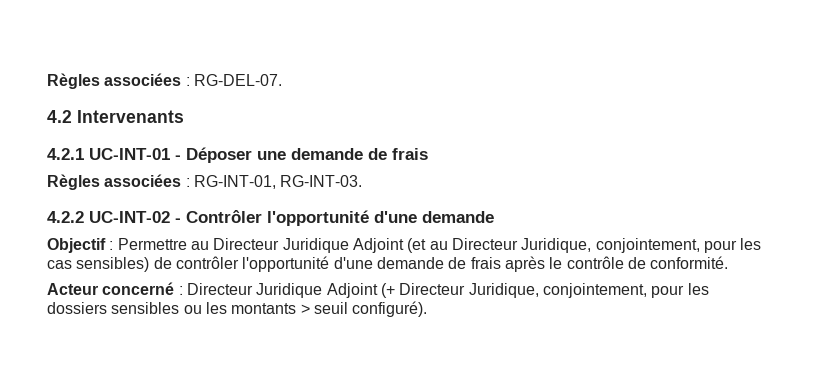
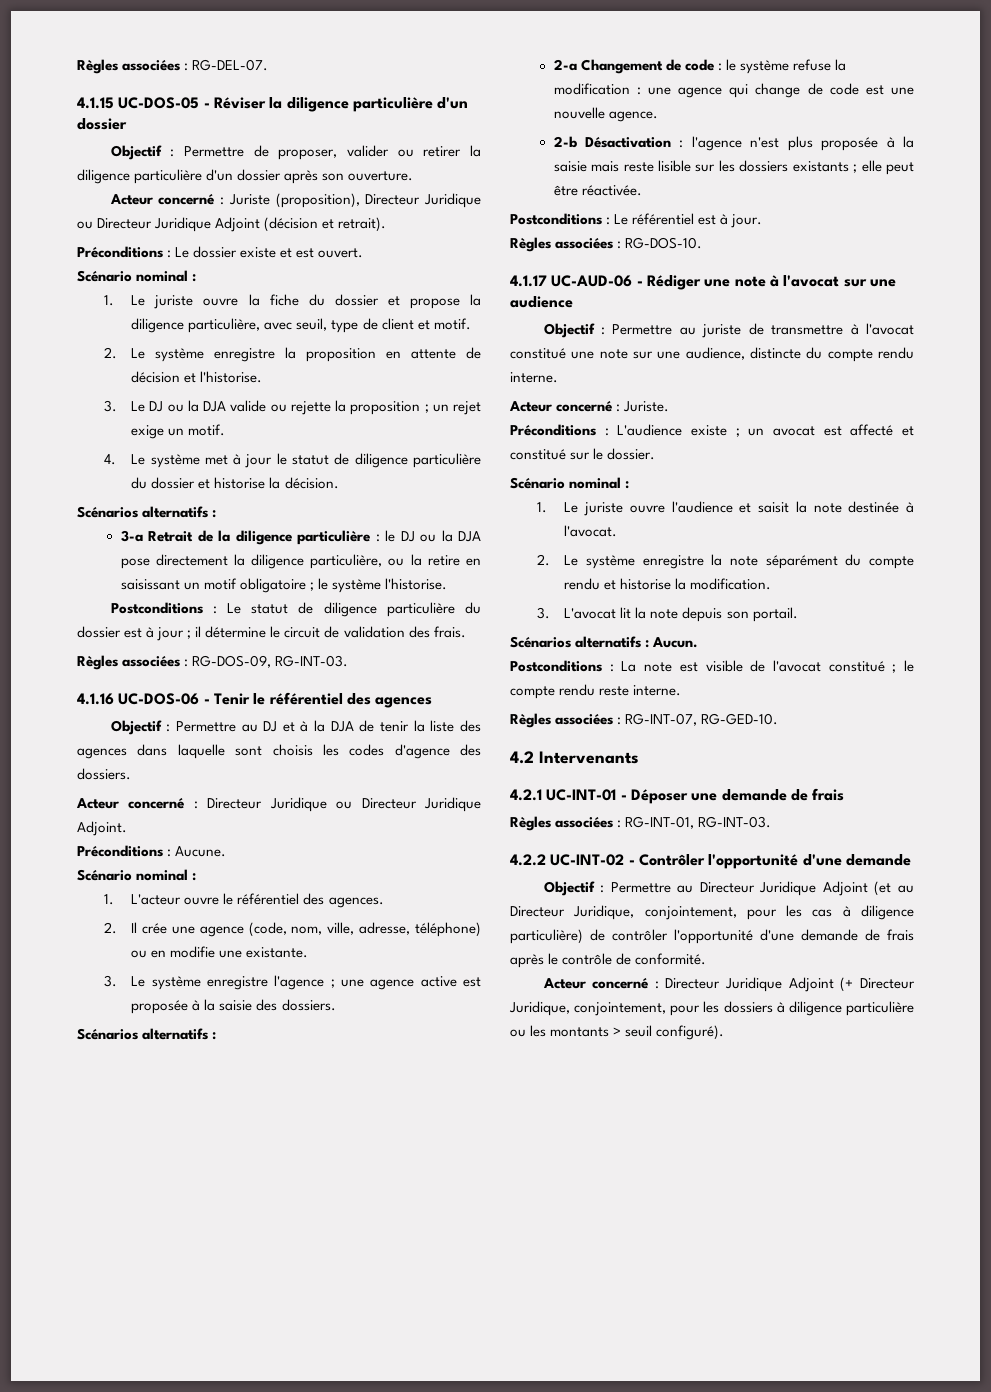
(282, 80) none -> [77,97,469,112] [77,118,127,130] [110,145,482,160] [77,169,414,184] [109,193,481,208] [77,217,387,232] [77,246,364,258] [77,270,197,282] [104,294,481,309] [131,318,471,333] [104,347,482,362] [131,371,263,383] [104,400,481,415] [131,424,226,439] [104,453,481,468] [131,477,339,489] [77,506,217,518] [120,530,482,545] [120,554,481,569] [120,578,447,593] [110,602,481,617] [77,626,466,641] [77,655,349,670] [77,692,433,708] [110,720,481,735] [77,744,481,759] [77,768,131,780] [76,797,482,812] [77,821,127,836] [77,845,227,857] [77,869,197,881] [104,893,384,908] [104,922,481,937] [131,946,309,958] [104,975,481,990] [131,999,336,1014] [77,1028,217,1040] [553,59,847,74] [553,83,914,98] [553,107,658,122] [553,136,914,151] [553,160,914,175] [553,185,642,196] [510,213,763,228] [510,237,703,252] [510,275,896,290] [510,296,573,308] [543,323,914,338] [510,347,914,362] [510,372,558,383] [509,400,670,412] [510,424,914,437] [510,448,656,460] [510,477,630,489] [537,501,915,516] [564,525,618,537] [537,554,914,569] [564,578,772,590] [537,607,798,622] [510,636,699,648] [510,660,914,673] [510,684,682,699] [510,713,779,728] // 4.1.15 UC-DOS-05 - Réviser la diligence particulière d'un dossier // Objectif : Permettre de proposer, valider ou retirer la diligence particulière d'un dossier après son ouverture. // Acteur concerné : Juriste (proposition), Directeur Juridique ou Directeur Juridique Adjoint (décision et retrait). // Préconditions : Le dossier existe et est ouvert. // Scénario nominal : // 1. Le juriste ouvre la fiche du dossier et propose la diligence particulière, avec seuil, type de client et motif. // 2. Le système enregistre la proposition en attente de décision et l'historise. // 3. Le DJ ou la DJA valide ou rejette la proposition ; un rejet exige un motif. // 4. Le système met à jour le statut de diligence particulière du dossier et historise la décision. // Scénarios alternatifs : // 3-a Retrait de la diligence particulière : le DJ ou la DJA pose directement la diligence particulière, ou la retire en saisissant un motif obligatoire ; le système l'historise. // Postconditions : Le statut de diligence particulière du dossier est à jour ; il détermine le circuit de validation des frais. // Règles associées : RG-DOS-09, RG-INT-03. // 4.1.16 UC-DOS-06 - Tenir le référentiel des agences // Objectif : Permettre au DJ et à la DJA de tenir la liste des agences dans laquelle sont choisis les codes d'agence des dossiers. // Acteur concerné : Directeur Juridique ou Directeur Juridique Adjoint. // Préconditions : Aucune. // Scénario nominal : // 1. L'acteur ouvre le référentiel des agences. // 2. Il crée une agence (code, nom, ville, adresse, téléphone) ou en modifie une existante. // 3. Le système enregistre l'agence ; une agence active est proposée à la saisie des dossiers. // Scénarios alternatifs : // 2-a Changement de code : le système refuse la modification : une agence qui change de code est une nouvelle agence. // 2-b Désactivation : l'agence n'est plus proposée à la saisie mais reste lisible sur les dossiers existants ; elle peut être réactivée. // Postconditions : Le référentiel est à jour. // Règles associées : RG-DOS-10. // 4.1.17 UC-AUD-06 - Rédiger une note à l'avocat sur une audience // Objectif : Permettre au juriste de transmettre à l'avocat constitué une note sur une audience, distincte du compte rendu interne. // Acteur concerné : Juriste. // Préconditions : L'audience existe ; un avocat est affecté et constitué sur le dossier. // Scénario nominal : // 1. Le juriste ouvre l'audience et saisit la note destinée à l'avocat. // 2. Le système enregistre la note séparément du compte rendu et historise la modification. // 3. L'avocat lit la note depuis son portail. // Scénarios alternatifs : Aucun. // Postconditions : La note est visible de l'avocat constitué ; le compte rendu reste interne. // Règles associées : RG-INT-07, RG-GED-10.
[76,257,150,272] sensibles) -> [842,905,914,920] [510,929,583,944] à diligence particulière)
[111,302,180,314] sensibles -> [776,1001,914,1016] à diligence particulière

